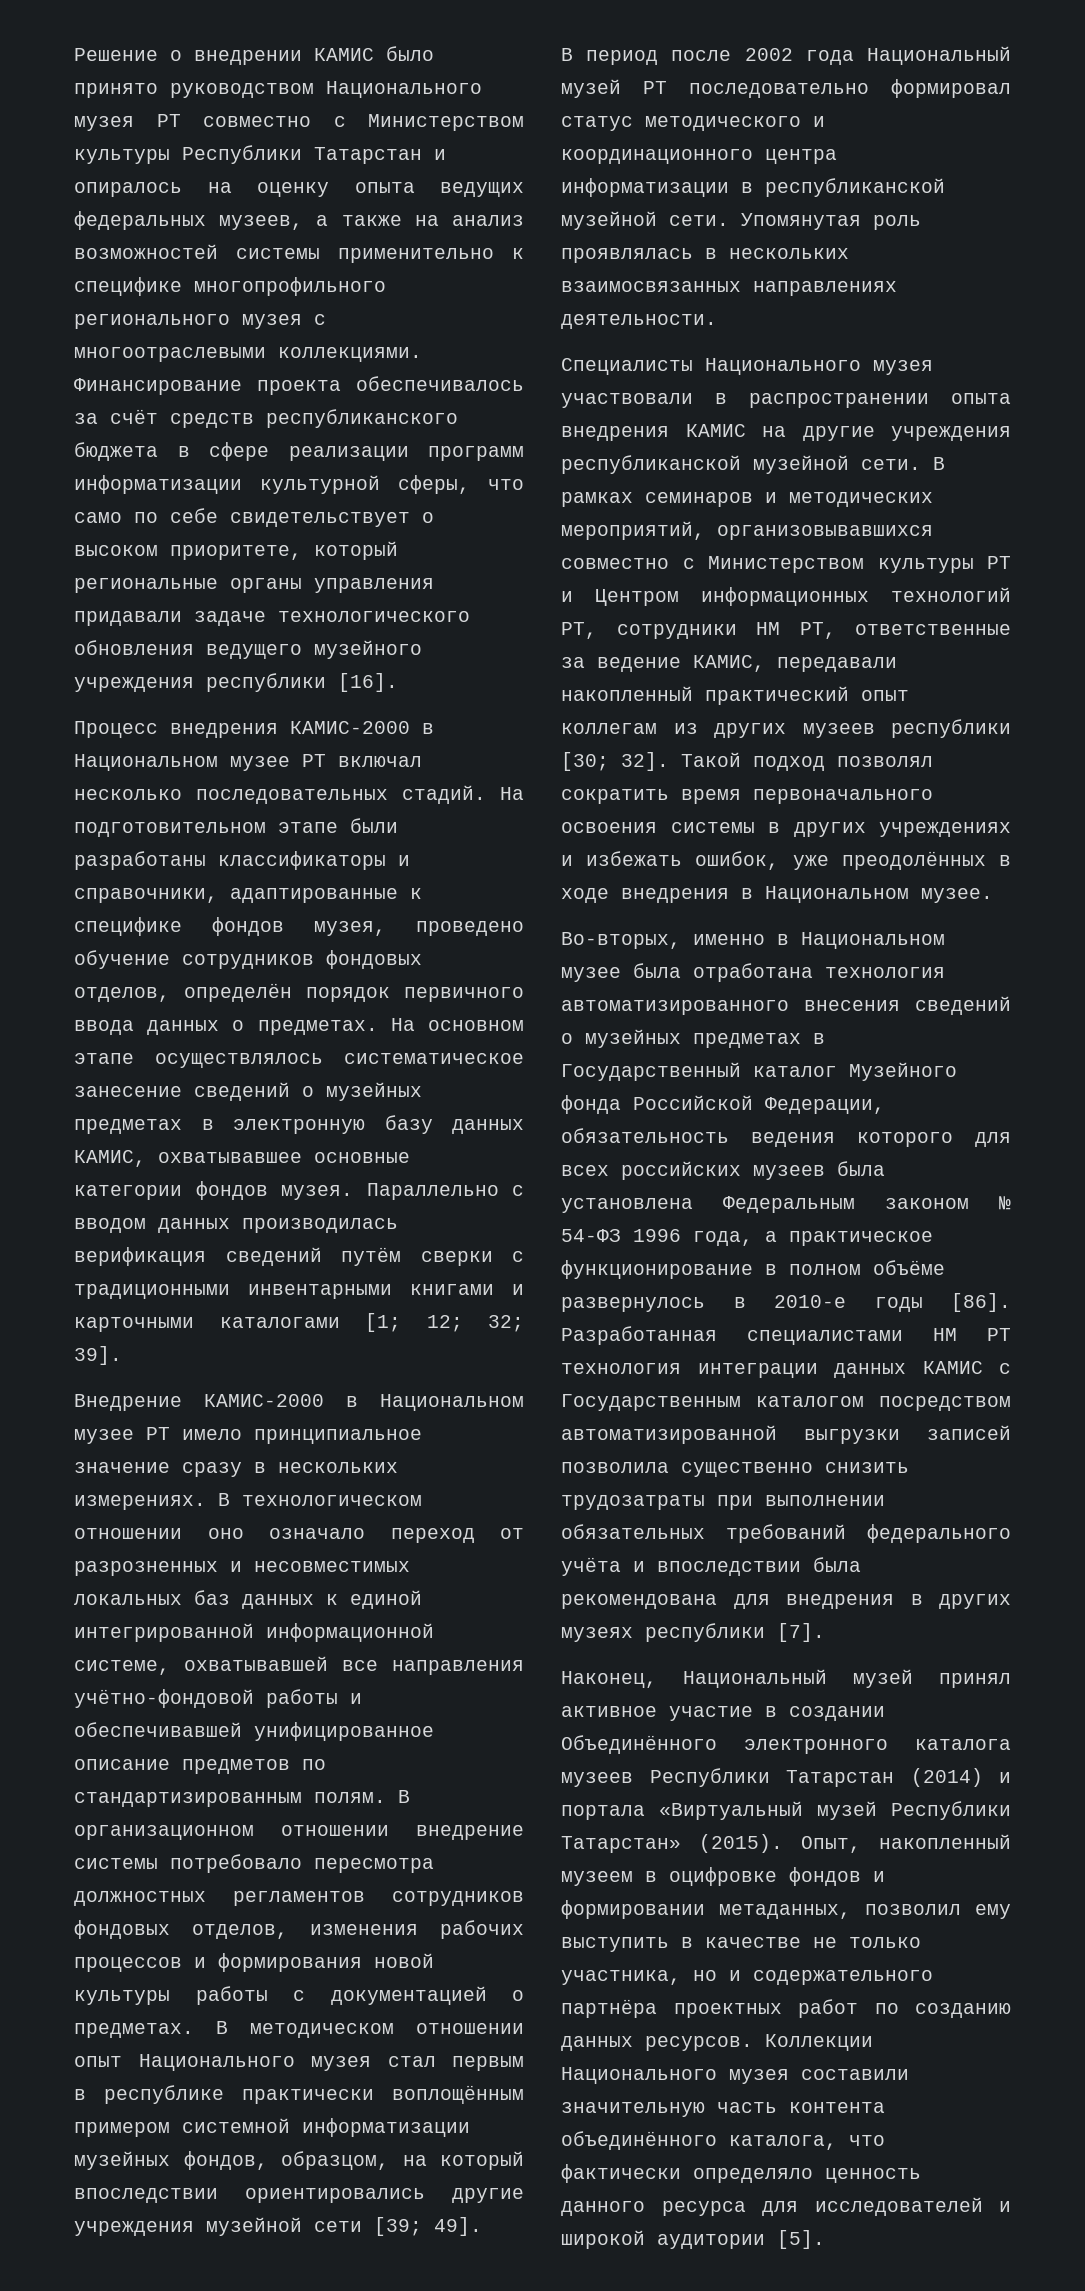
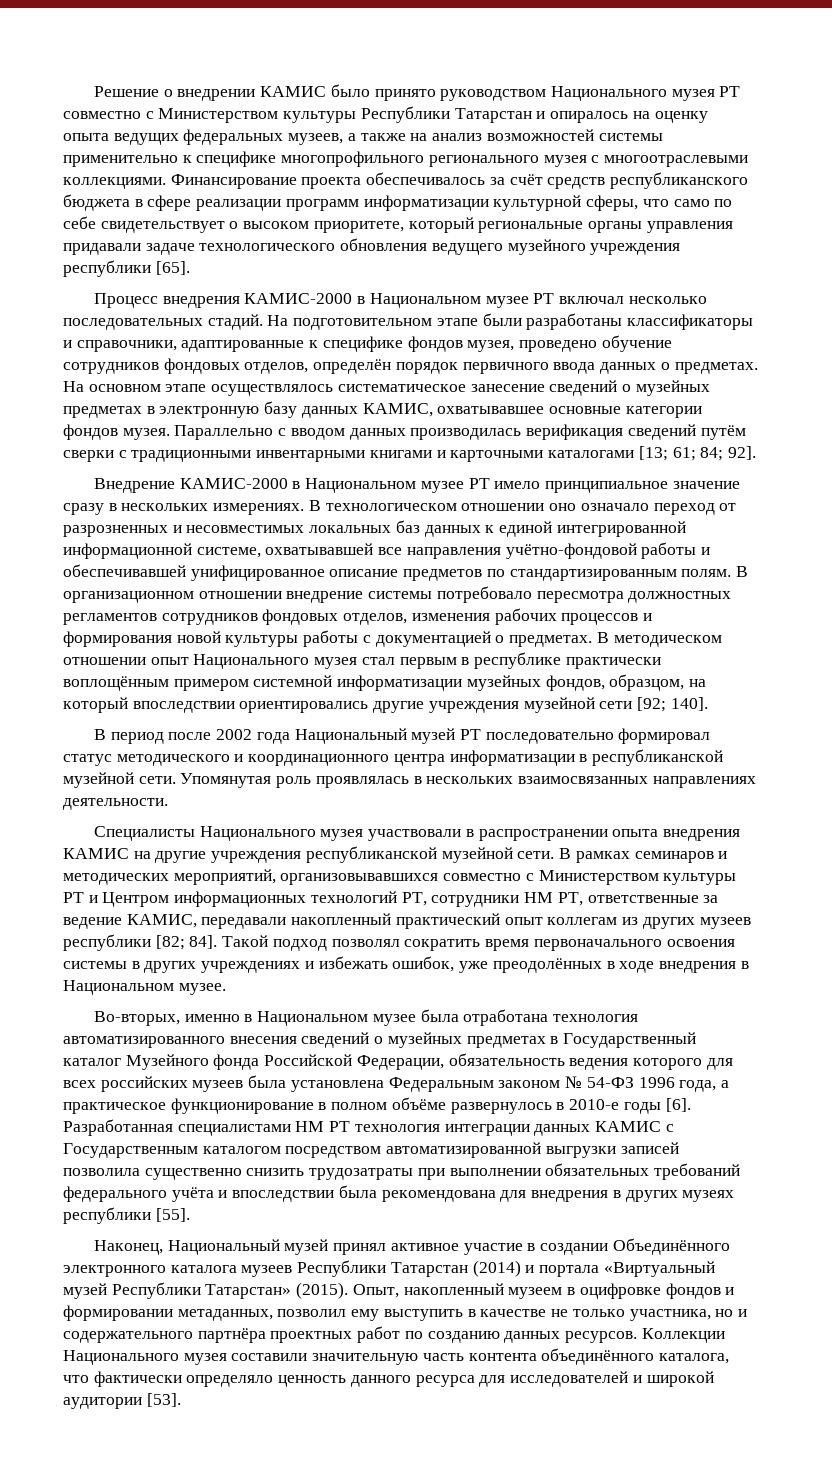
[338,673,398,692] [16]. -> [155,261,190,275] [65].
[365,1313,524,1332] [74,1346,122,1365] [1; 12; 32; 39]. -> [638,446,756,461] [13; 61; 84; 92].
[374,2217,482,2236] [39; 49]. -> [637,697,708,712] [92; 140].
[561,752,669,771] [30; 32]. -> [155,935,218,950] [82; 84].
[951,1293,1011,1312] [86]. -> [665,1098,691,1112] [6].
[777,1623,825,1642] [7]. -> [155,1208,190,1222] [55].
[777,2230,825,2249] [5]. -> [146,1393,181,1407] [53].

